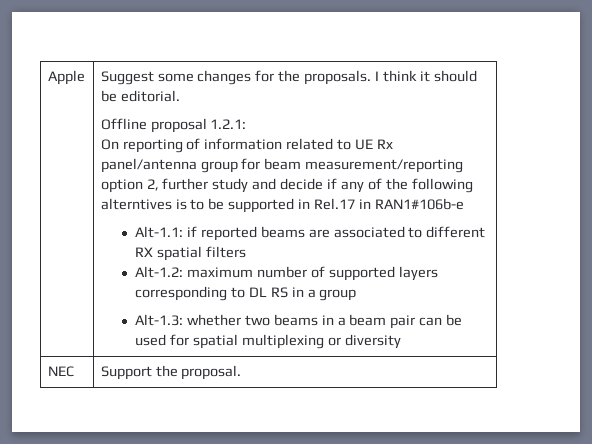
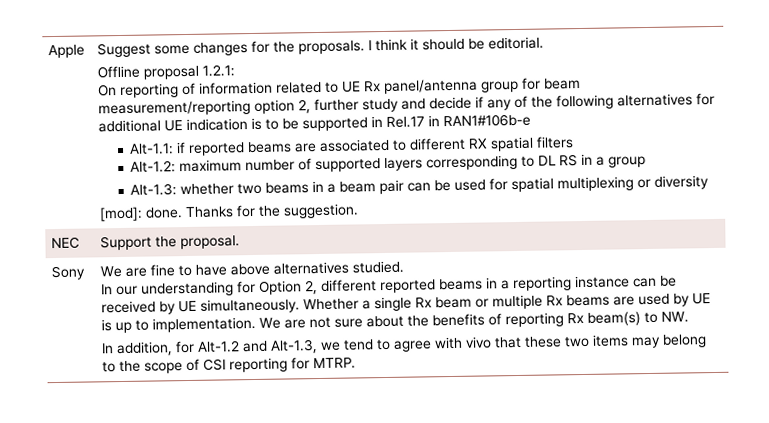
[100,198,172,210] alterntives -> [617,92,716,107] [98,118,249,133] alternatives for additional UE indication
[47,366,74,377] [100,365,242,380] // NEC | Support the proposal. -> [99,203,360,222] [51,236,81,250] [100,235,241,251] [51,265,86,281] [100,260,405,278] [101,275,678,297] [101,293,712,315] [101,311,690,334] [101,334,708,357] [102,357,357,374] // [mod]: done. Thanks for the suggestion. // NEC | Support the proposal. // Sony | We are fine to have above alternatives studied. // In our understanding for Option 2, different reported beams in a reporting instance can be received by UE simultaneously. Whether a single Rx beam or multiple Rx beams are used by UE is up to implementation. We are not sure about the benefits of reporting Rx beam(s) to NW. // In addition, for Alt-1.2 and Alt-1.3, we tend to agree with vivo that these two items may belong to the scope of CSI reporting for MTRP.

